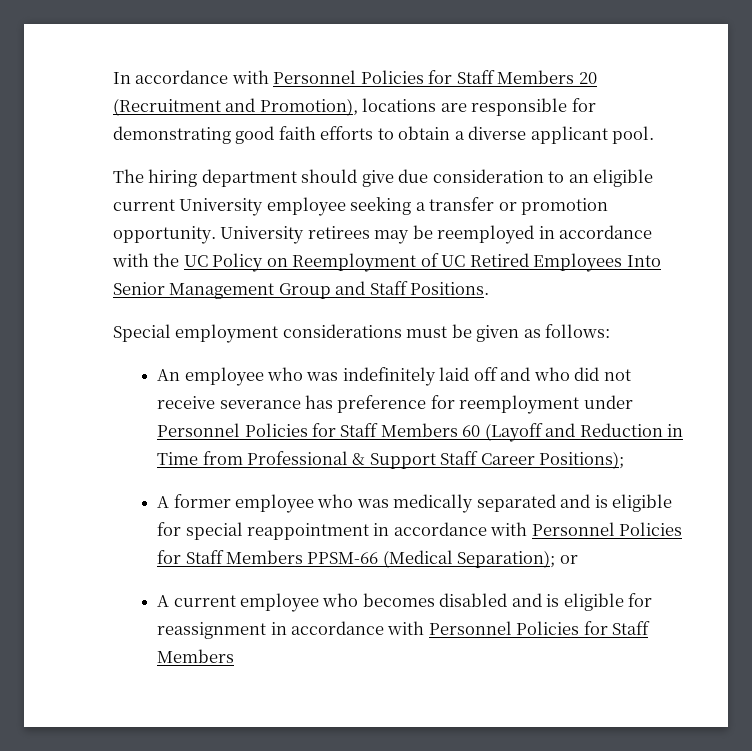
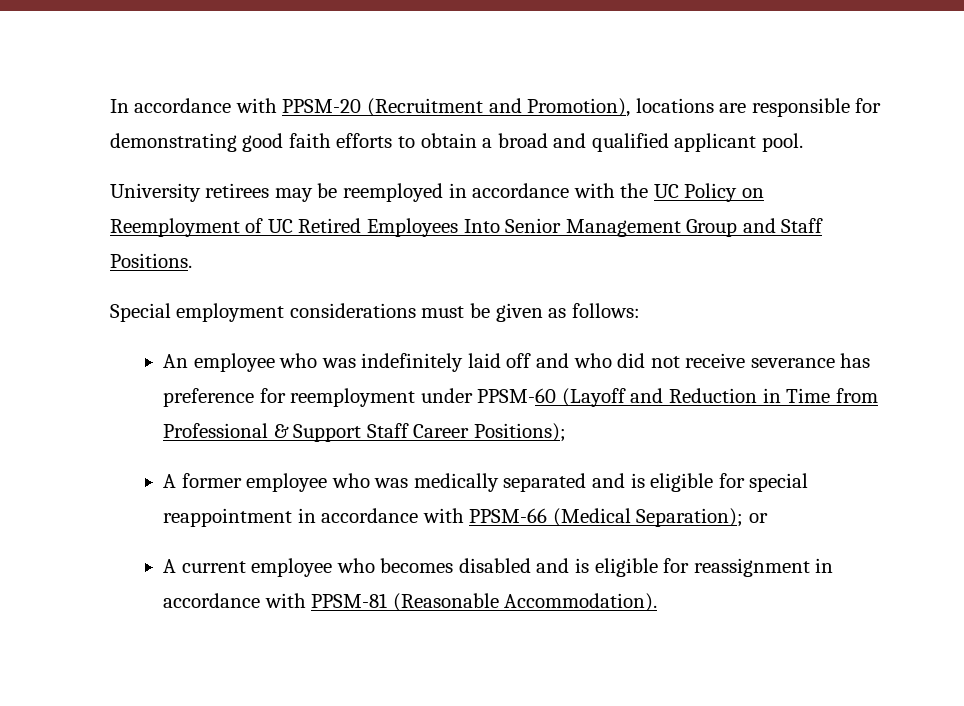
[273,70,597,84] Personnel Policies for Staff Members 20 -> [282,99,362,113] PPSM-20
[468,126,527,140] diverse -> [497,133,669,152] broad and qualified
[112,169,654,187] [112,197,609,216] [112,226,216,244] The hiring department should give due consideration to an eligible current University employee seeking a transfer or promotion opportunity. -> (803, 142) none
[157,423,481,437] Personnel Policies for Staff Members 60 -> [477,388,557,403] PPSM-60
[531,522,683,536] [157,550,303,564] Personnel Policies for Staff Members -> (464, 515) none
[428,621,651,635] [157,649,235,663] Personnel Policies for Staff Members -> [311,593,658,612] PPSM-81 (Reasonable Accommodation).

